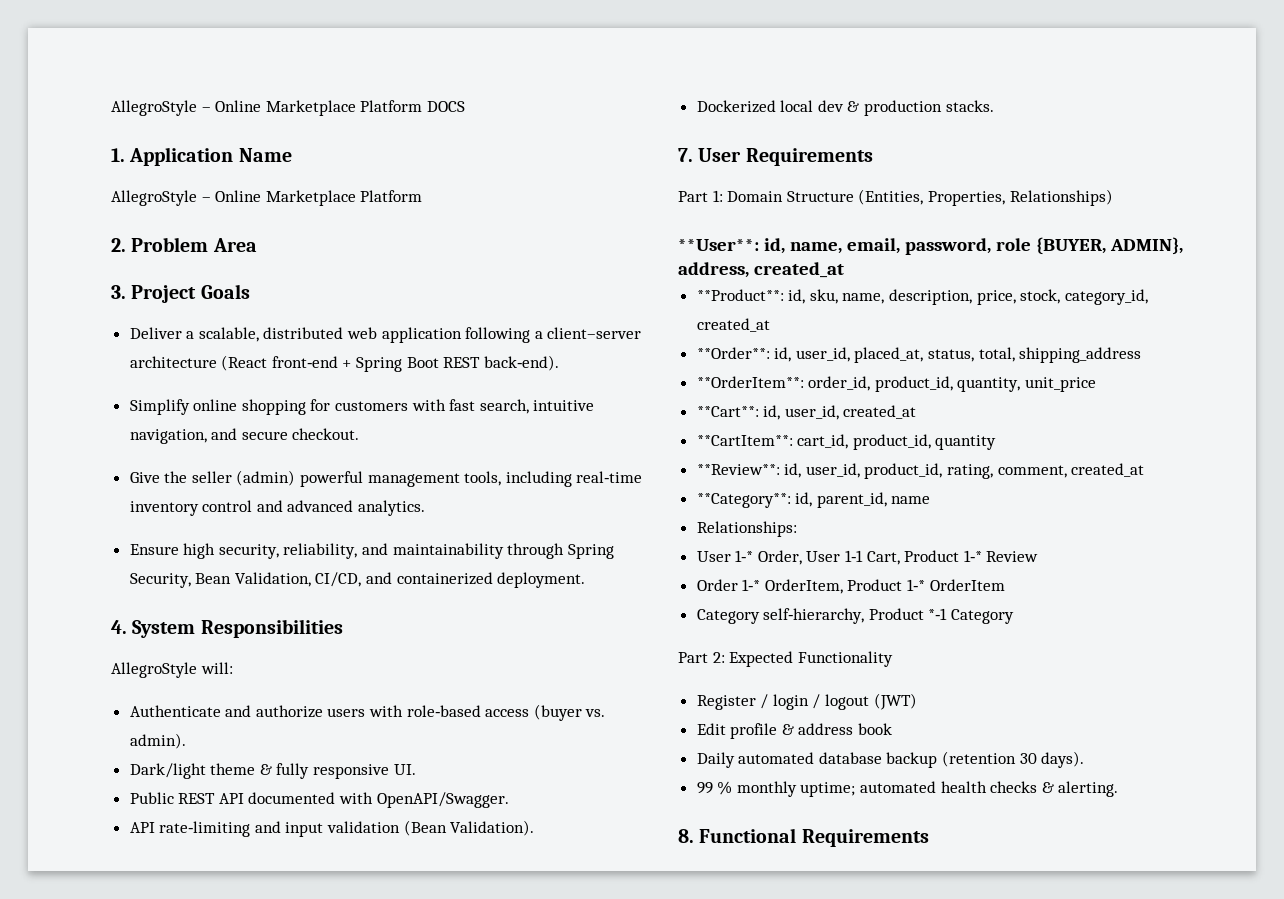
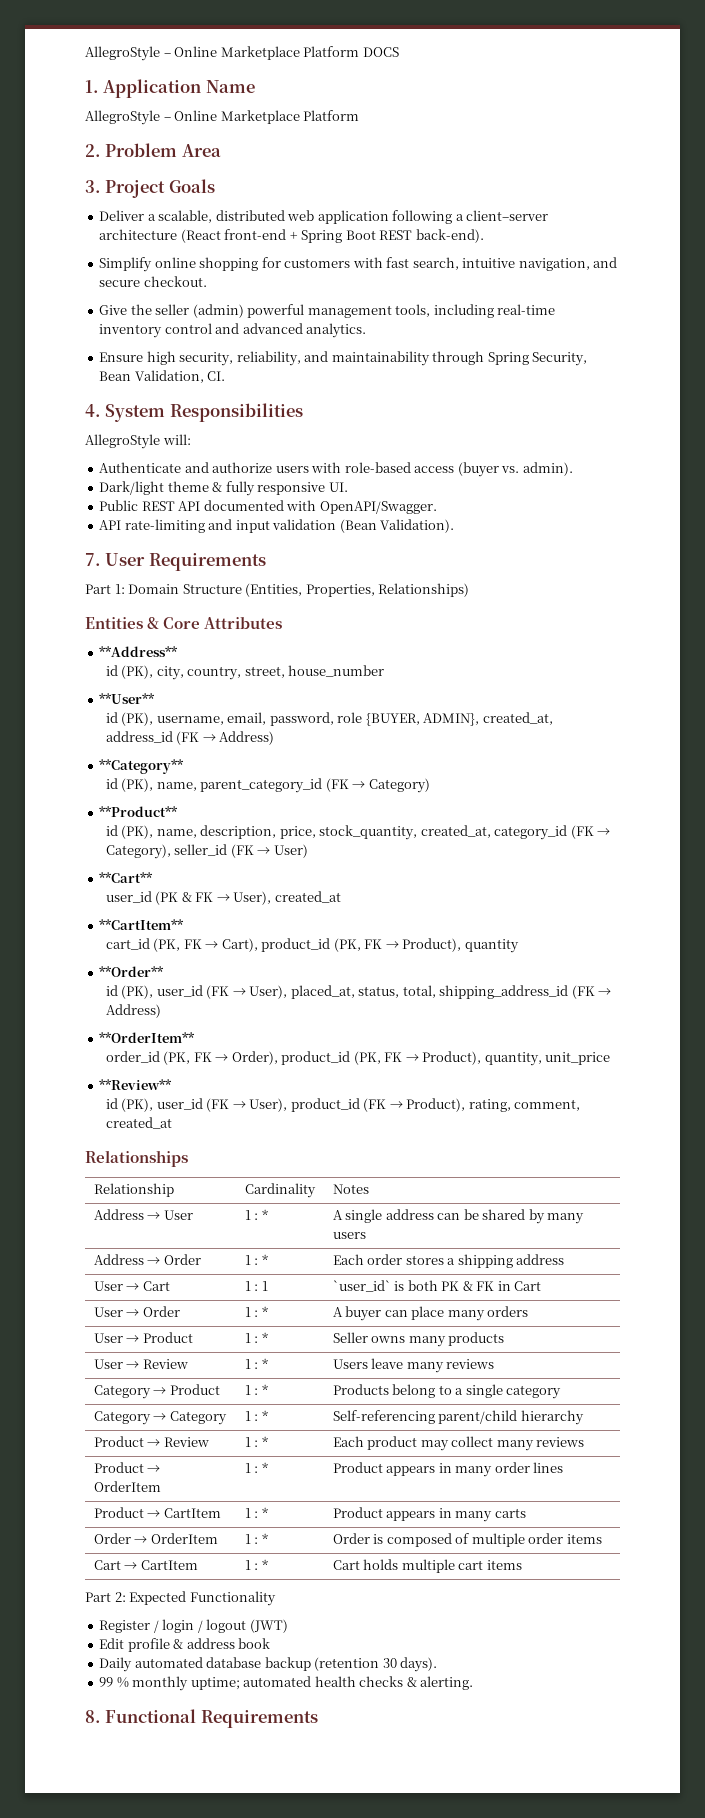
[315,572,586,588] CI/CD, and containerized deployment. -> [207,371,226,381] CI.
[696,100,994,116] // Dockerized local dev & production stacks. -> (455, 526) none
[678,238,842,254] **User**: id, name, -> [85,617,283,629] [99,646,179,657] [105,665,385,680] [99,693,156,704] [105,712,224,726] Entities & Core Attributes // **Address** // id (PK), city, country, street, house_number // **User** // id (PK), username,
[678,262,844,278] [696,289,1148,305] [696,318,770,332] [696,347,1142,363] [696,376,1097,392] [696,405,917,420] [696,434,997,450] [696,463,1145,479] [696,492,931,508] [696,521,797,537] [696,550,1039,565] [696,579,1005,594] [696,608,1015,624] address, created_at // **Product**: id, sku, name, description, price, stock, category_id, created_at // **Order**: id, user_id, placed_at, status, total, shipping_address // **OrderItem**: order_id, product_id, quantity, unit_price // **Cart**: id, user_id, created_at // **CartItem**: cart_id, product_id, quantity // **Review**: id, user_id, product_id, rating, comment, created_at // **Category**: id, parent_id, name // Relationships: // User 1‑* Order, User 1‑1 Cart, Product 1‑* Review // Order 1‑* OrderItem, Product 1‑* OrderItem // Category self‑hierarchy, Product *‑1 Category -> [482,712,553,725] [105,731,275,745] [99,759,185,774] [105,778,430,793] [99,806,179,817] [105,825,611,840] [105,844,308,859] [99,872,154,883] [105,891,341,905] [99,919,185,930] [105,938,519,953] [99,966,165,977] [105,985,612,999] [105,1004,161,1018] [99,1032,196,1043] [105,1051,611,1066] [99,1079,173,1090] [105,1098,581,1112] [105,1117,172,1129] [85,1150,188,1167] [93,1183,174,1197] [244,1183,316,1198] [332,1184,369,1194] [93,1209,193,1220] [244,1209,268,1220] [332,1209,585,1224] [332,1232,366,1239] [93,1254,201,1265] [244,1254,268,1265] [332,1254,565,1268] [93,1281,170,1291] [244,1281,268,1291] [332,1280,542,1292] [93,1306,180,1317] [244,1306,268,1317] [332,1306,529,1321] [93,1332,193,1343] [244,1332,268,1343] [332,1332,505,1347] [93,1359,188,1369] [244,1358,268,1369] [332,1358,495,1373] [93,1384,220,1399] [244,1384,268,1395] [332,1384,562,1399] [93,1411,227,1425] [244,1410,268,1421] [332,1410,584,1425] [93,1436,209,1447] [244,1436,268,1447] [332,1436,585,1451] [93,1462,161,1473] [93,1481,161,1492] [244,1462,268,1473] [332,1462,564,1477] [93,1507,221,1518] [244,1507,268,1518] [332,1507,526,1522] [93,1533,218,1544] [244,1533,268,1544] [332,1533,602,1547] [93,1560,198,1570] [244,1559,268,1570] [332,1559,522,1573] created_at, address_id (FK → Address) // **Category** // id (PK), name, parent_category_id (FK → Category) // **Product** // id (PK), name, description, price, stock_quantity, created_at, category_id (FK → Category), seller_id (FK → User) // **Cart** // user_id (PK & FK → User), created_at // **CartItem** // cart_id (PK, FK → Cart), product_id (PK, FK → Product), quantity // **Order** // id (PK), user_id (FK → User), placed_at, status, total, shipping_address_id (FK → Address) // **OrderItem** // order_id (PK, FK → Order), product_id (PK, FK → Product), quantity, unit_price // **Review** // id (PK), user_id (FK → User), product_id (FK → Product), rating, comment, created_at // Relationships // Relationship | Cardinality | Notes // Address → User | 1 : * | A single address can be shared by many users // Address → Order | 1 : * | Each order stores a shipping address // User → Cart | 1 : 1 | `user_id` is both PK & FK in Cart // User → Order | 1 : * | A buyer can place many orders // User → Product | 1 : * | Seller owns many products // User → Review | 1 : * | Users leave many reviews // Category → Product | 1 : * | Products belong to a single category // Category → Category | 1 : * | Self‑referencing parent/child hierarchy // Product → Review | 1 : * | Each product may collect many reviews // Product → OrderItem | 1 : * | Product appears in many order lines // Product → CartItem | 1 : * | Product appears in many carts // Order → OrderItem | 1 : * | Order is composed of multiple order items // Cart → CartItem | 1 : * | Cart holds multiple cart items

